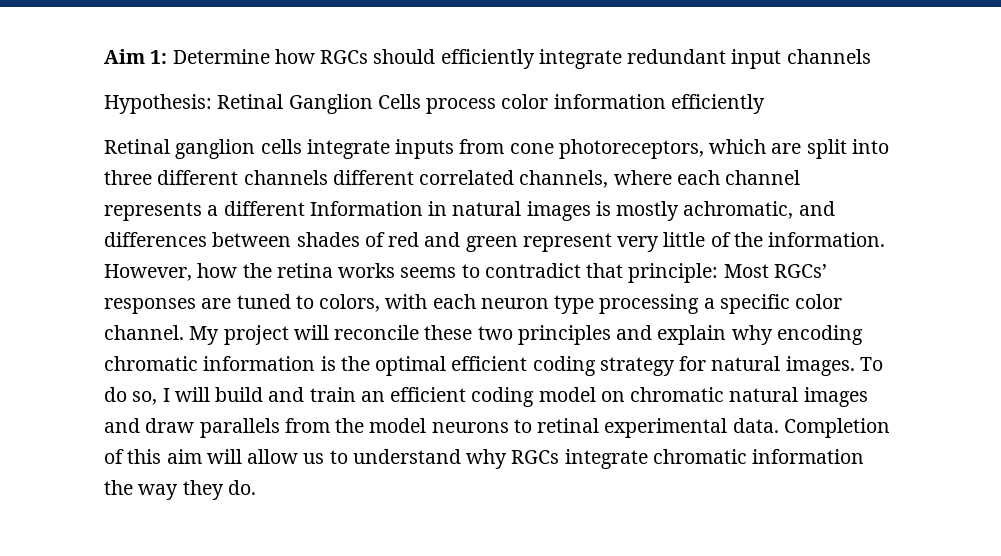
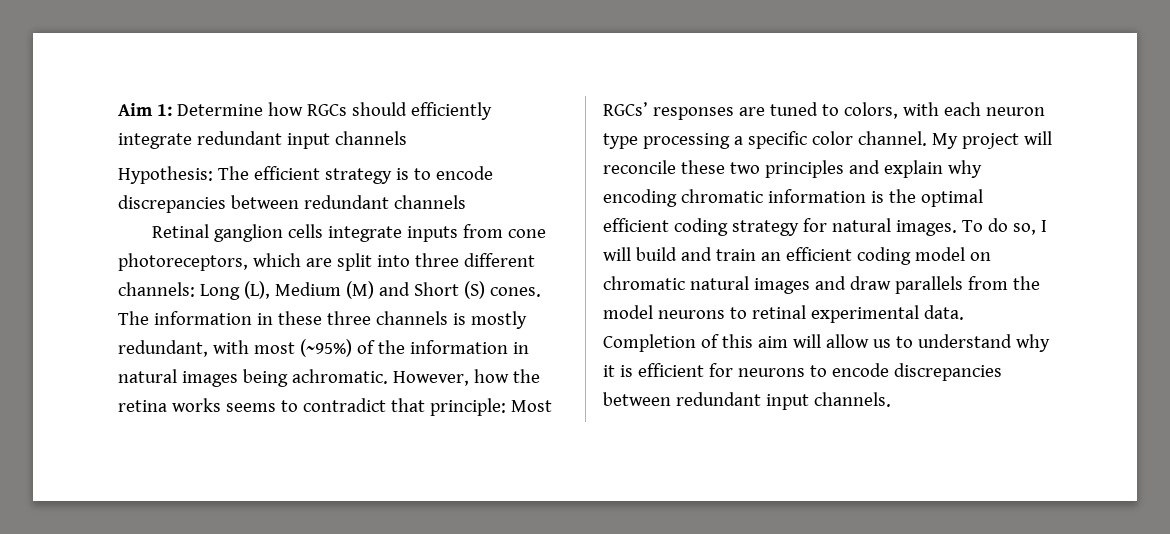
[217,94,765,114] Retinal Ganglion Cells process color information efficiently -> [217,166,493,184] [118,195,466,213] The efficient strategy is to encode discrepancies between redundant channels
[243,170,801,188] [104,201,835,221] [104,232,886,252] channels different correlated channels, where each channel represents a different Information in natural images is mostly achromatic, and differences between shades of red and green represent very little of the information. -> [118,281,541,300] [118,311,527,329] [118,339,529,357] [118,369,388,387] channels: Long (L), Medium (M) and Short (S) cones. The information in these three channels is mostly redundant, with most (~95%) of the information in natural images being achromatic.
[511,449,865,469] [104,480,256,500] RGCs integrate chromatic information the way they do. -> [603,363,1002,381] [603,392,891,410] it is efficient for neurons to encode discrepancies between redundant input channels.

